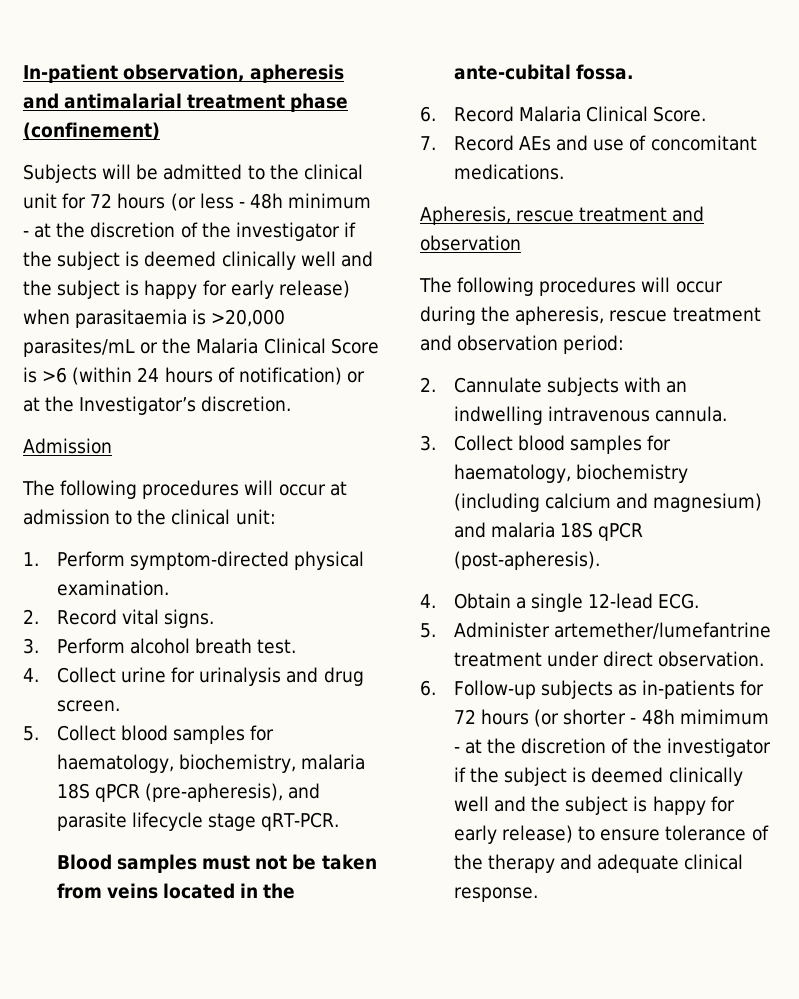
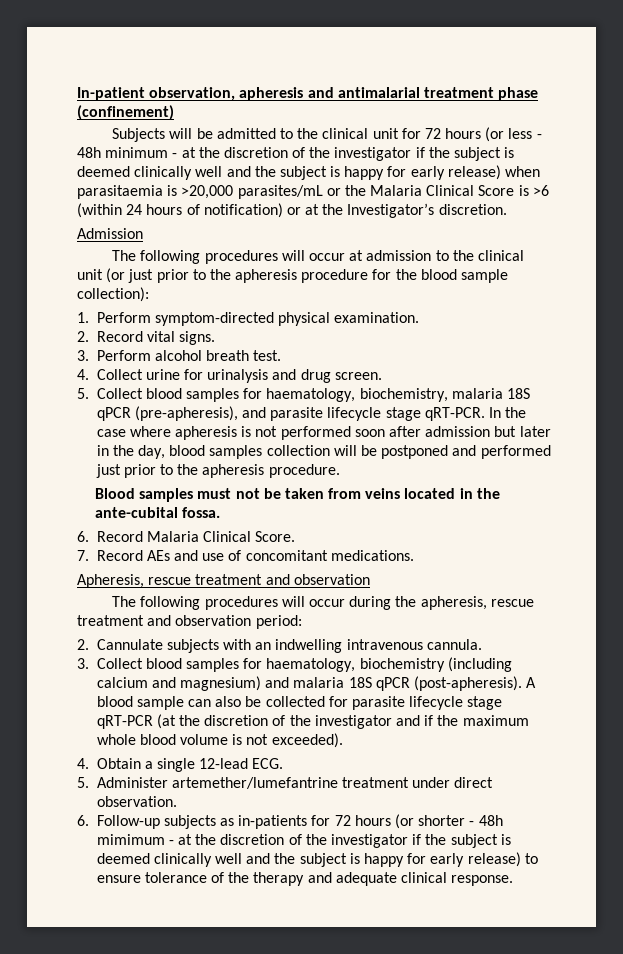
[235,509,276,525] unit: -> [77,268,509,283] [77,287,149,302] unit (or just prior to the apheresis procedure for the blood sample collection):
(340, 821) none -> [489,407,527,418] [96,426,551,440] [96,445,551,459] [95,464,340,478] In the case where apheresis is not performed soon after admission but later in the day, blood samples collection will be postponed and performed just prior to the apheresis procedure.
(600, 560) none -> [526,677,537,688] [96,696,503,710] [96,714,529,729] [96,733,343,748] A blood sample can also be collected for parasite lifecycle stage qRT-PCR (at the discretion of the investigator and if the maximum whole blood volume is not exceeded).

